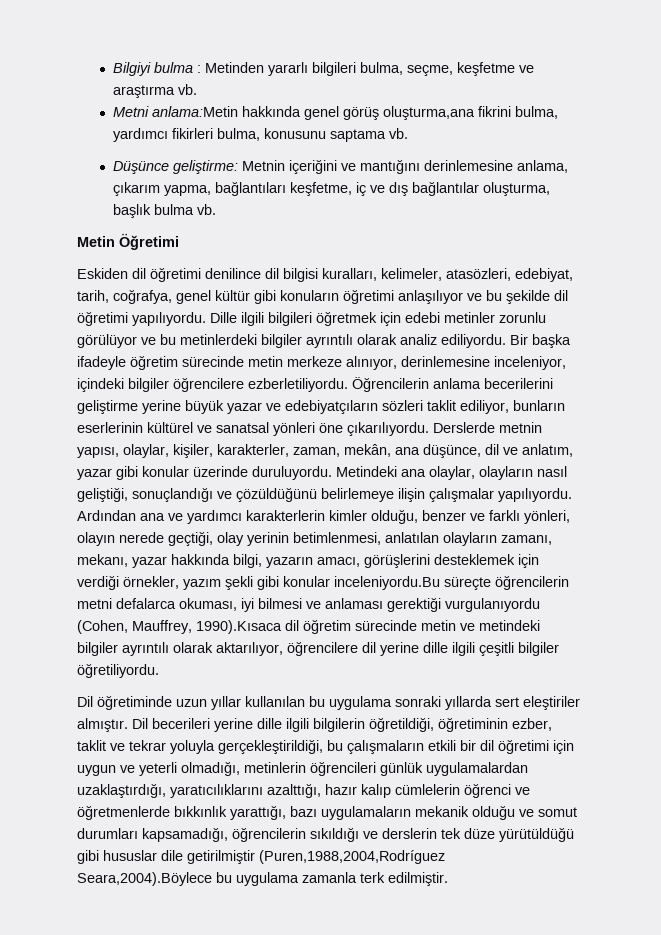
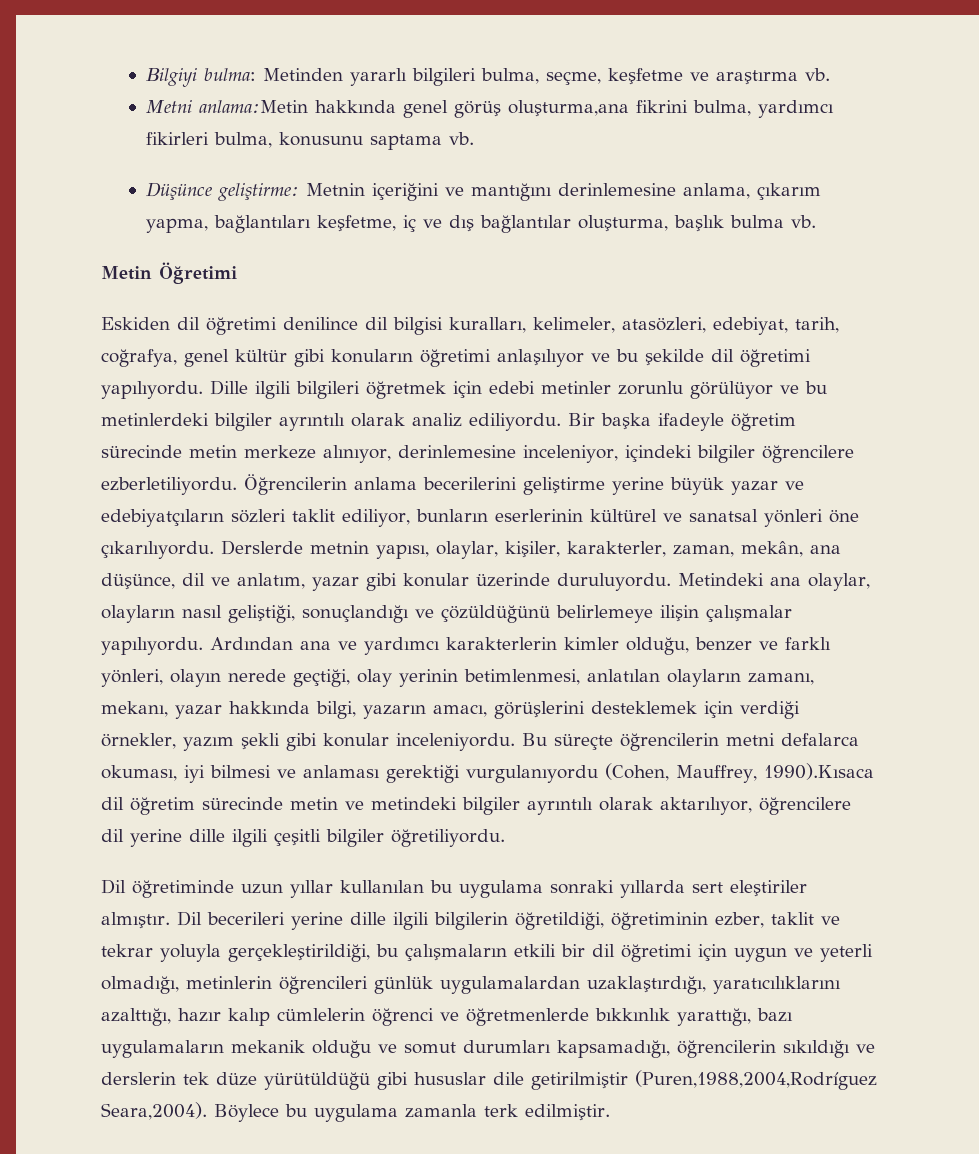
[153,62,201,73] bulma : -> [204,68,257,81] bulma:
[334,576,440,590] inceleniyordu.Bu -> [395,733,547,751] inceleniyordu. Bu
[77,872,212,886] Seara,2004).Böylece -> [101,1102,279,1122] Seara,2004). Böylece

